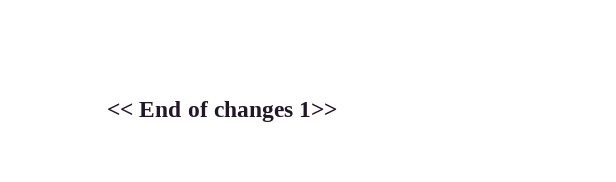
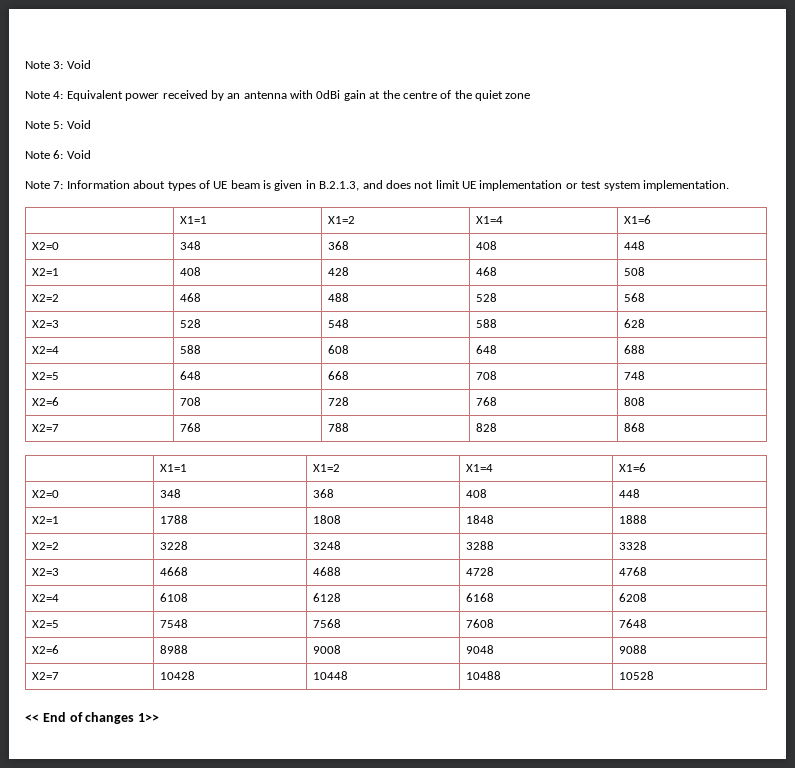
(107, 110) none -> [25,60,91,69] [25,90,531,101] [25,120,91,129] [25,150,91,159] [25,180,729,191] [179,216,207,224] [327,216,355,224] [475,216,503,224] [623,215,651,224] [31,242,59,250] [179,241,201,250] [327,241,349,250] [475,241,497,250] [623,241,645,250] [31,268,59,276] [179,267,201,276] [327,267,349,276] [475,267,497,276] [623,267,645,276] [31,294,59,302] [179,293,201,302] [327,293,349,302] [475,293,497,302] [623,293,645,302] [31,320,59,328] [179,319,201,328] [327,319,349,328] [475,319,497,328] [623,319,645,328] [31,346,59,354] [179,345,201,354] [327,345,349,354] [475,345,497,354] [623,345,645,354] [31,372,59,380] [179,371,201,380] [327,371,349,380] [475,371,497,380] [623,371,645,380] [31,397,59,406] [179,397,201,406] [327,397,349,406] [475,397,497,406] [623,397,645,406] [31,424,59,432] [179,423,201,432] [327,423,349,432] [475,423,497,432] [623,423,645,432] [159,464,187,472] [312,464,340,472] [465,464,493,472] [618,463,646,472] [31,490,59,498] [159,489,181,498] [312,489,334,498] [465,489,487,498] [618,489,640,498] [31,516,59,524] [159,515,188,524] [312,515,341,524] [465,515,494,524] [618,515,647,524] [31,542,59,550] [159,541,188,550] [312,541,341,550] [465,541,494,550] [618,541,647,550] [31,568,59,576] [159,567,188,576] [312,567,341,576] [465,567,494,576] [618,567,647,576] [31,594,59,602] [159,593,188,602] [312,593,341,602] [465,593,494,602] [618,593,647,602] [31,620,59,628] [159,619,188,628] [312,619,341,628] [465,619,494,628] [618,619,647,628] [31,645,59,654] [159,645,188,654] [312,645,341,654] [465,645,494,654] [618,645,647,654] [31,672,59,680] [159,671,195,680] [312,671,348,680] [465,671,501,680] [618,671,654,680] Note 3: Void // Note 4: Equivalent power received by an antenna with 0dBi gain at the centre of the quiet zone // Note 5: Void // Note 6: Void // Note 7: Information about types of UE beam is given in B.2.1.3, and does not limit UE implementation or test system implementation. // | X1=1 | X1=2 | X1=4 | X1=6 // X2=0 | 348 | 368 | 408 | 448 // X2=1 | 408 | 428 | 468 | 508 // X2=2 | 468 | 488 | 528 | 568 // X2=3 | 528 | 548 | 588 | 628 // X2=4 | 588 | 608 | 648 | 688 // X2=5 | 648 | 668 | 708 | 748 // X2=6 | 708 | 728 | 768 | 808 // X2=7 | 768 | 788 | 828 | 868 // | X1=1 | X1=2 | X1=4 | X1=6 // X2=0 | 348 | 368 | 408 | 448 // X2=1 | 1788 | 1808 | 1848 | 1888 // X2=2 | 3228 | 3248 | 3288 | 3328 // X2=3 | 4668 | 4688 | 4728 | 4768 // X2=4 | 6108 | 6128 | 6168 | 6208 // X2=5 | 7548 | 7568 | 7608 | 7648 // X2=6 | 8988 | 9008 | 9048 | 9088 // X2=7 | 10428 | 10448 | 10488 | 10528 //

